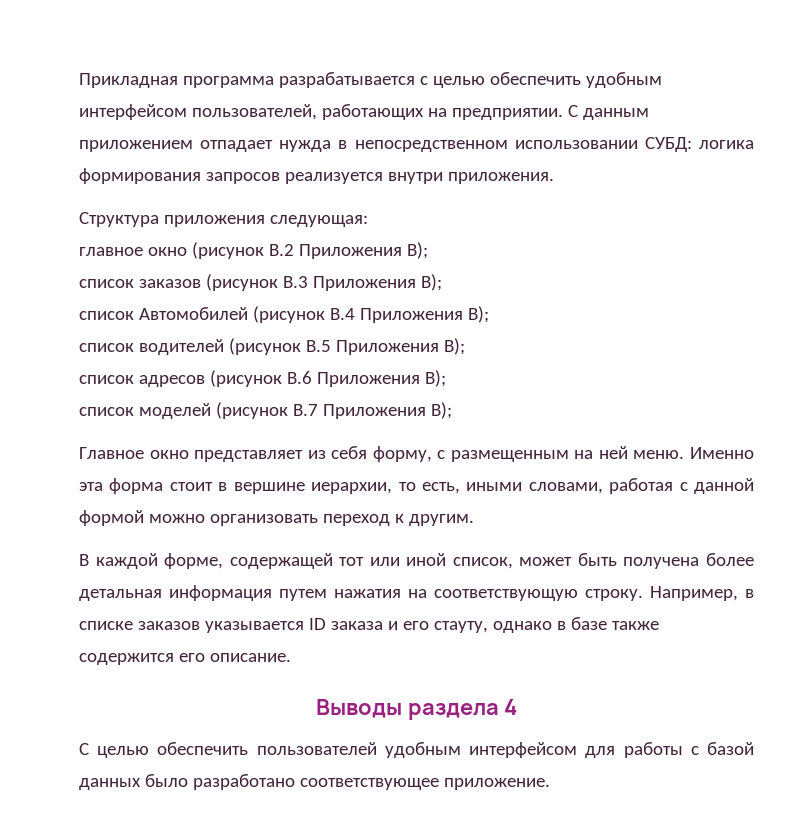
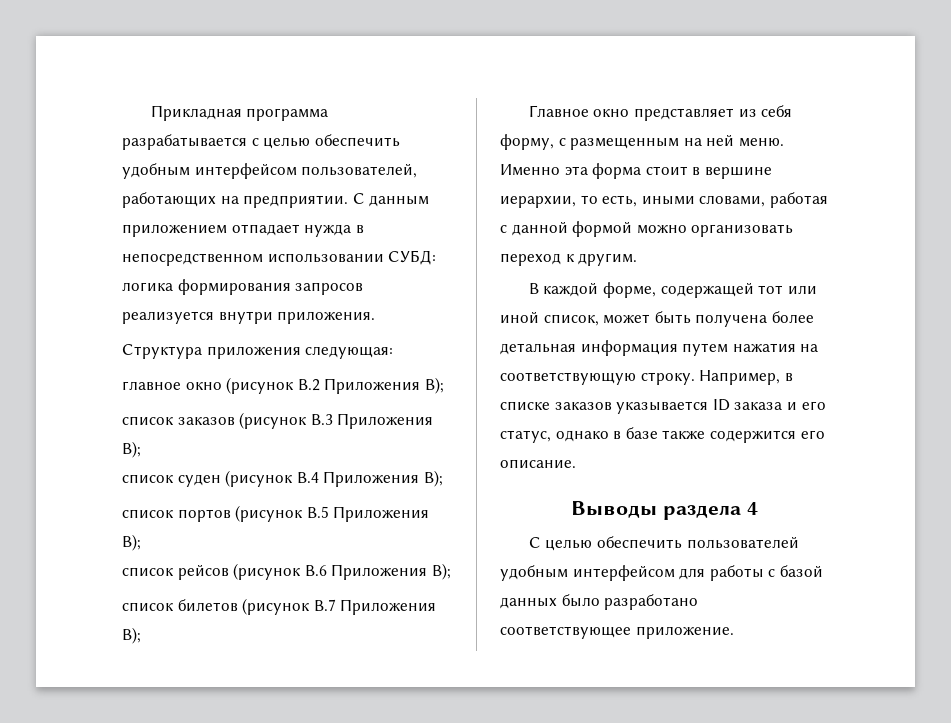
[138,307,248,320] Автомобилей -> [177,474,221,487] суден
[138,339,224,355] водителей -> [177,509,231,522] портов
[138,375,205,387] адресов -> [177,564,229,580] рейсов
[138,403,211,419] моделей -> [177,599,238,612] билетов
[433,621,488,633] стауту, -> [500,430,551,443] статус,

